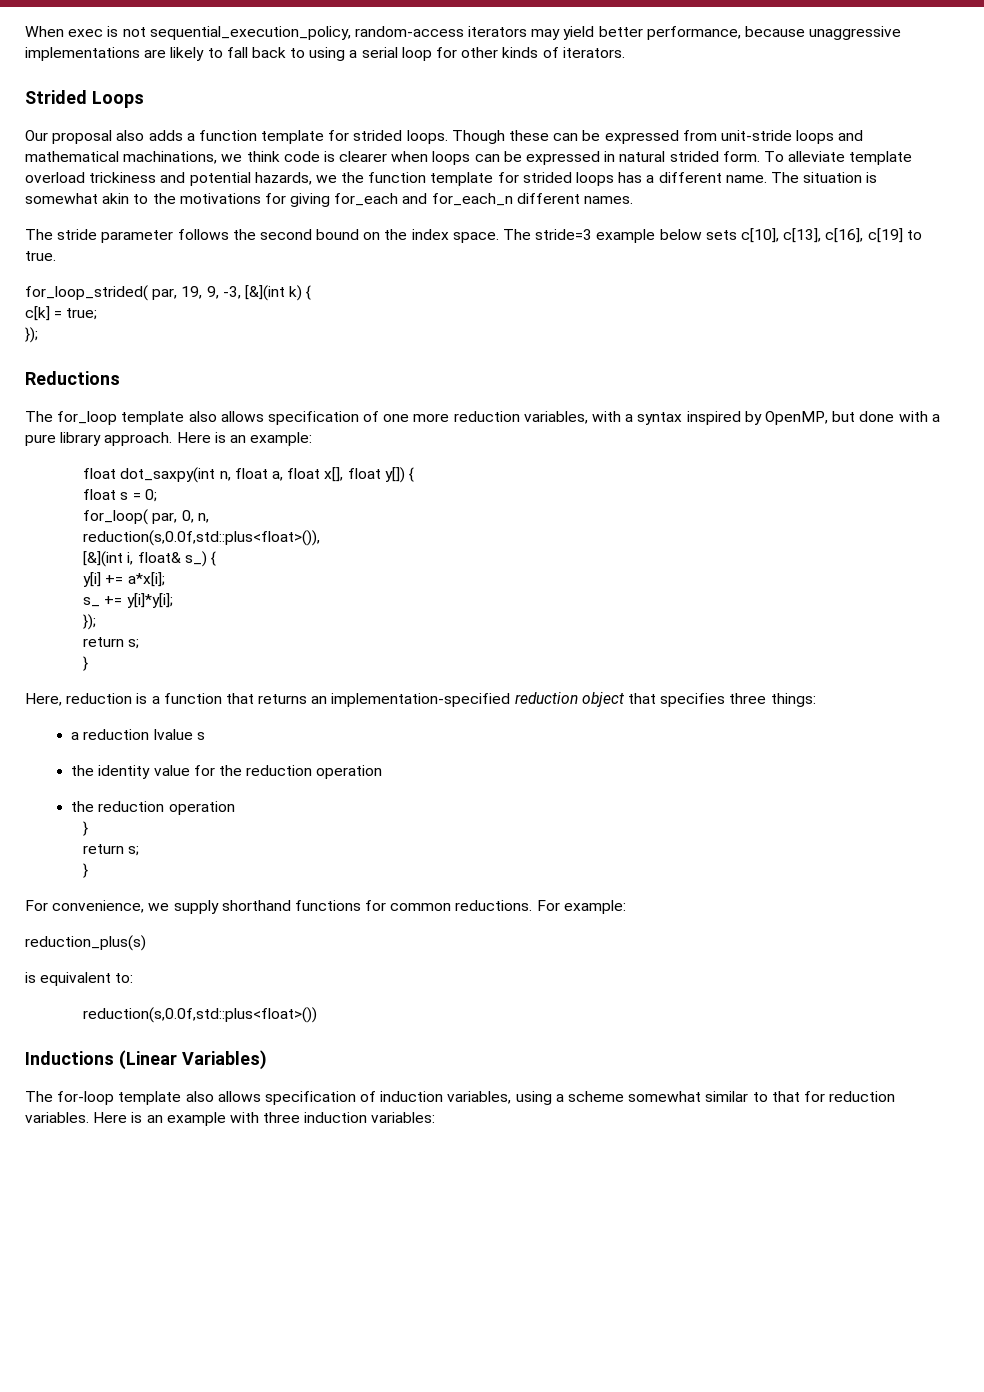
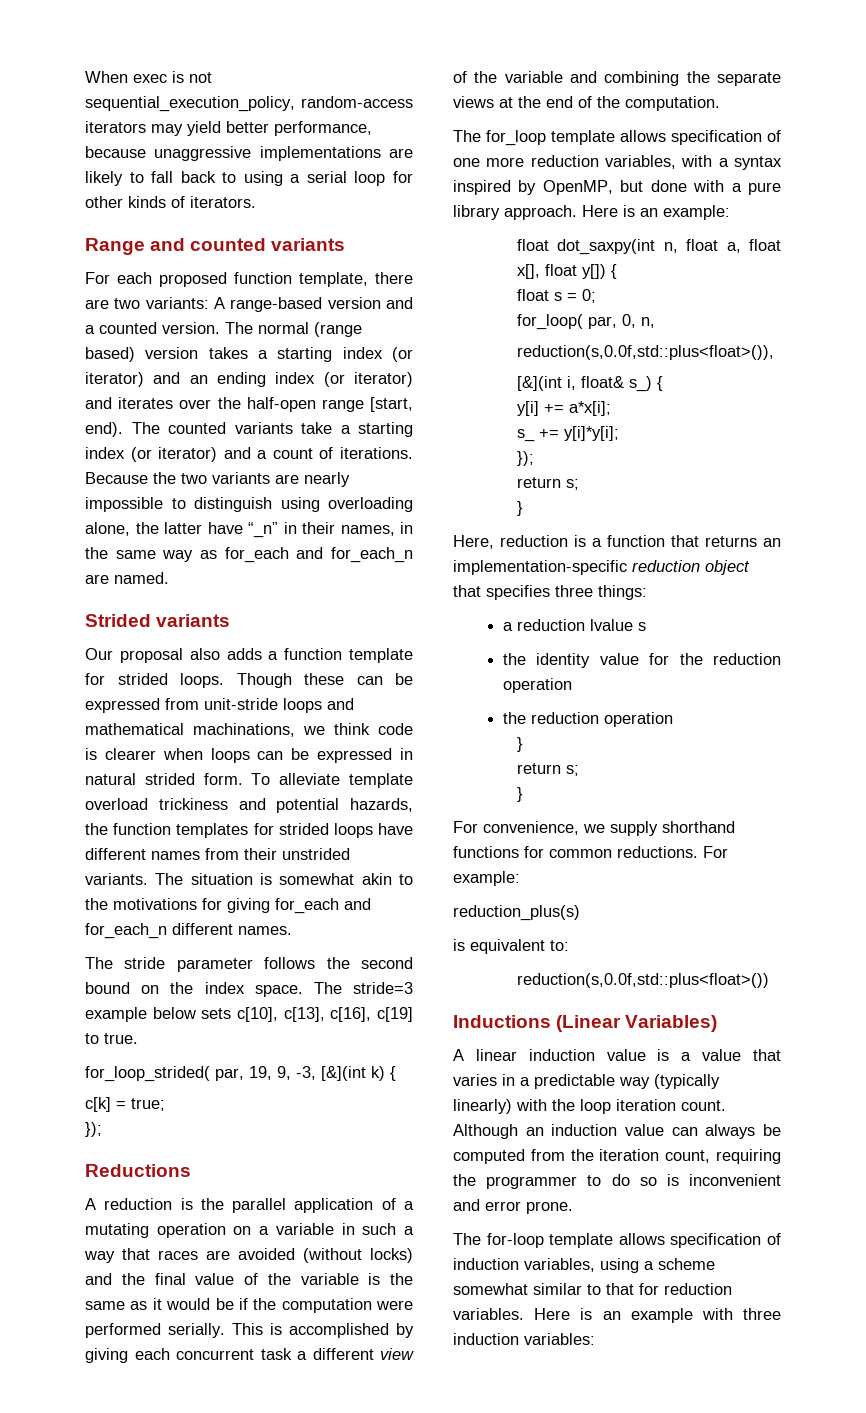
(625, 52) none -> [85,238,346,255] [85,272,413,287] [85,297,413,312] [85,322,362,337] [85,347,413,362] [85,372,413,387] [85,397,413,412] [85,422,413,437] [85,447,414,462] [85,472,350,487] [85,497,413,512] [85,522,413,538] [85,547,413,563] [85,572,169,584] // Range and counted variants // For each proposed function template, there are two variants: A range-based version and a counted version. The normal (range based) version takes a starting index (or iterator) and an ending index (or iterator) and iterates over the half-open range [start, end). The counted variants take a starting index (or iterator) and a count of iterations. Because the two variants are nearly impossible to distinguish using overloading alone, the latter have “_n” in their names, in the same way as for_each and for_each_n are named.
[91,91,144,108] Loops -> [156,614,231,627] variants
[315,175,337,183] we -> (413, 805) none
[430,172,494,186] template -> [176,823,249,838] templates
[618,172,767,183] has a different name. -> [378,823,413,835] [85,848,350,860] [85,873,148,885] have different names from their unstrided variants.
(120, 378) none -> [85,1198,414,1213] [85,1223,415,1238] [84,1248,413,1263] [85,1273,413,1285] [85,1298,413,1313] [85,1323,414,1338] [85,1348,414,1363] [453,71,781,86] [453,96,720,111] // A reduction is the parallel application of a mutating operation on a variable in such a way that races are avoided (without locks) and the final value of the variable is the same as it would be if the computation were performed serially. This is accomplished by giving each concurrent task a different view of the variable and combining the separate views at the end of the computation.
[188,411,217,422] also -> (615, 137) none
[331,693,511,707] implementation-specified -> [453,560,627,575] implementation-specific
(267, 1060) none -> [453,1049,781,1061] [453,1074,720,1089] [453,1099,726,1114] [453,1124,781,1139] [453,1149,781,1164] [453,1174,781,1189] [453,1199,573,1214] // A linear induction value is a value that varies in a predictable way (typically linearly) with the loop iteration count. Although an induction value can always be computed from the iteration count, requiring the programmer to do so is inconvenient and error prone.
[185,1091,214,1102] also -> (614, 1240) none

